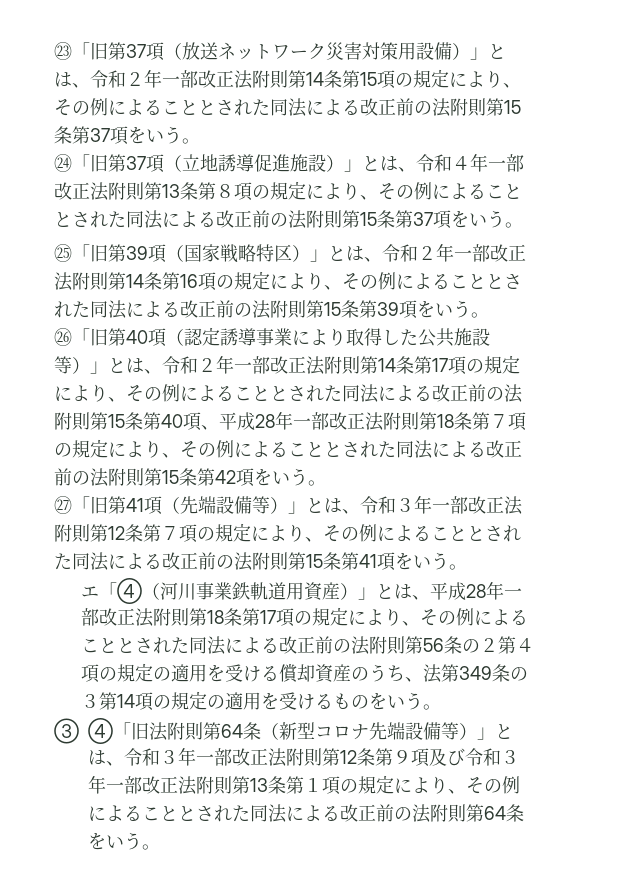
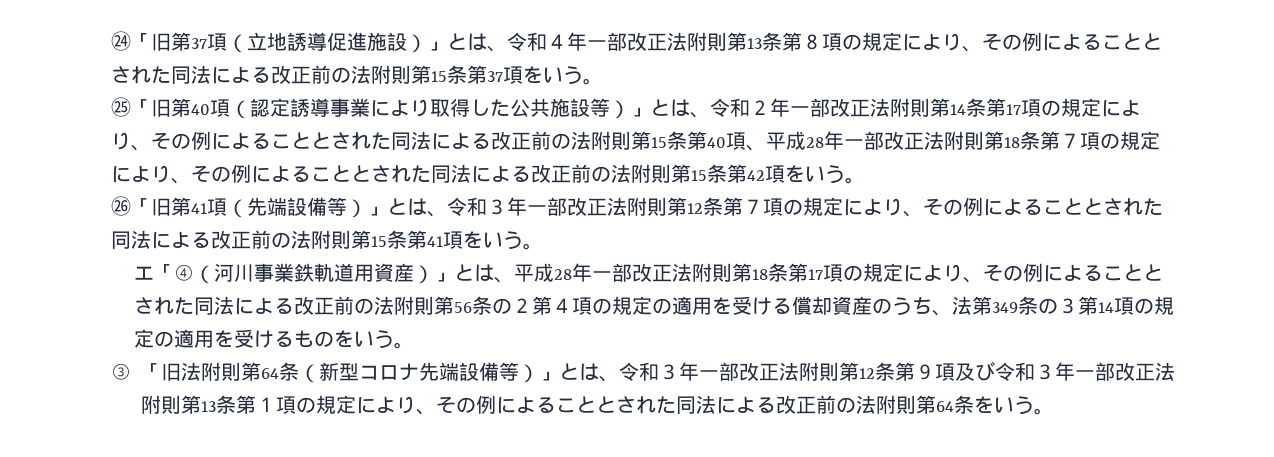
[54,42,507,61] [54,69,522,89] [54,98,522,117] [54,126,201,145] ㉓「旧第37項（放送ネットワーク災害対策用設備）」とは、令和２年一部改正法附則第14条第15項の規定により、その例によることとされた同法による改正前の法附則第15条第37項をいう。 // -> (111, 41) none
[126,243,527,263] [54,271,523,291] [54,300,490,319] [54,328,127,346] 39項（国家戦略特区）」とは、令和２年一部改正法附則第14条第16項の規定により、その例によることとされた同法による改正前の法附則第15条第39項をいう。 // ㉖「旧第 -> (192, 107) none
[54,496,73,514] ㉗ -> [111,196,132,216] ㉖
[88,718,114,744] ④ -> (132, 371) none

